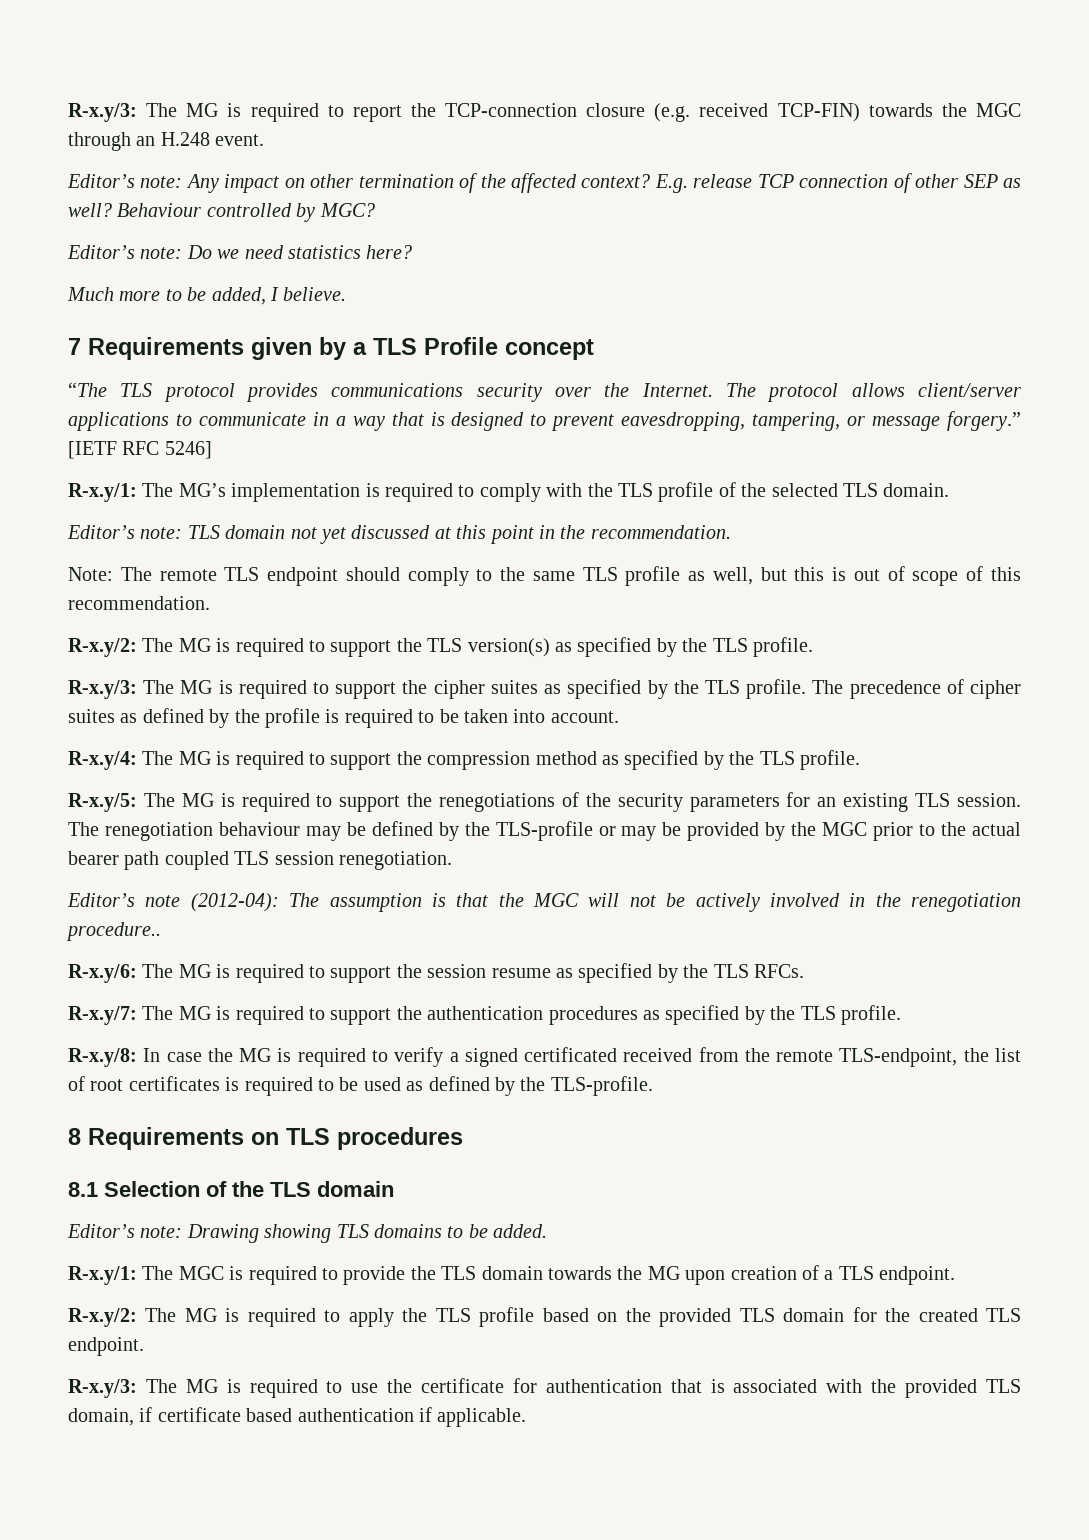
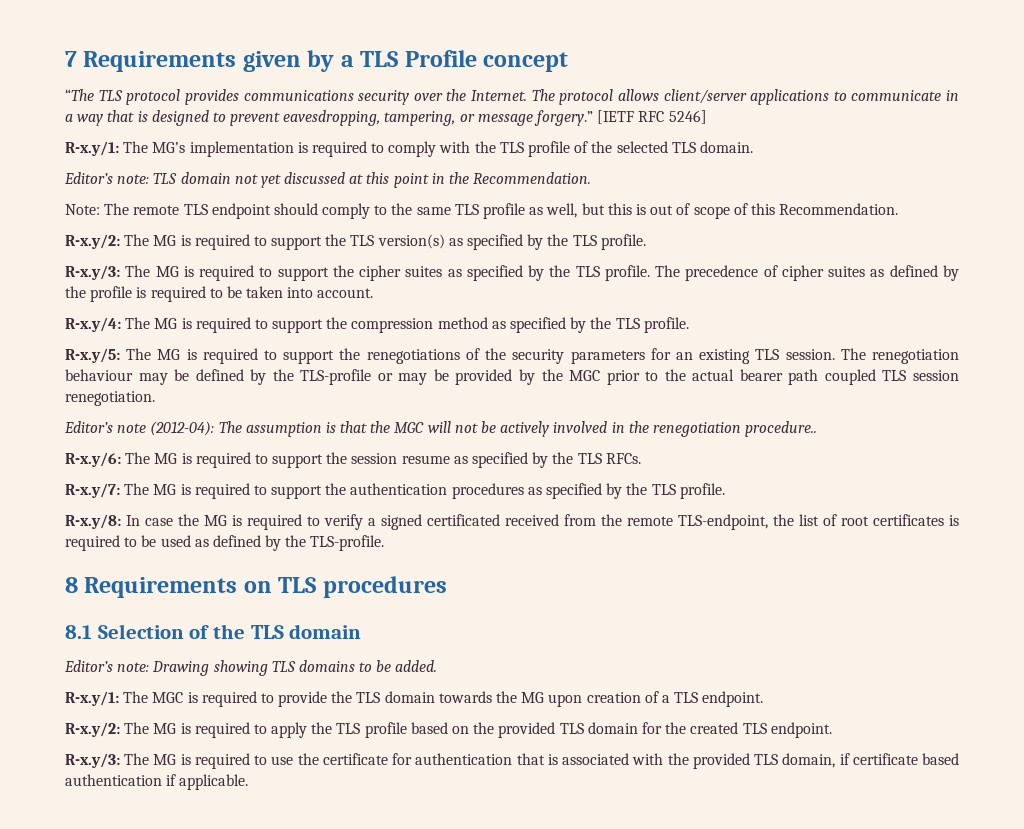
[68,103,1021,122] [68,132,265,151] [67,173,1022,193] [68,203,375,222] [67,245,413,259] [67,287,347,305] R-x.y/3: The MG is required to report the TCP-connection closure (e.g. received TCP-FIN) towards the MGC through an H.248 event. // Editor’s note: Any impact on other termination of the affected context? E.g. release TCP connection of other SEP as well? Behaviour controlled by MGC? // Editor’s note: Do we need statistics here? // Much more to be added, I believe. // -> (65, 59) none
[590,525,731,539] recommendation. -> [473,172,592,184] Recommendation.
[68,596,210,610] recommendation. -> [779,203,899,215] Recommendation.

